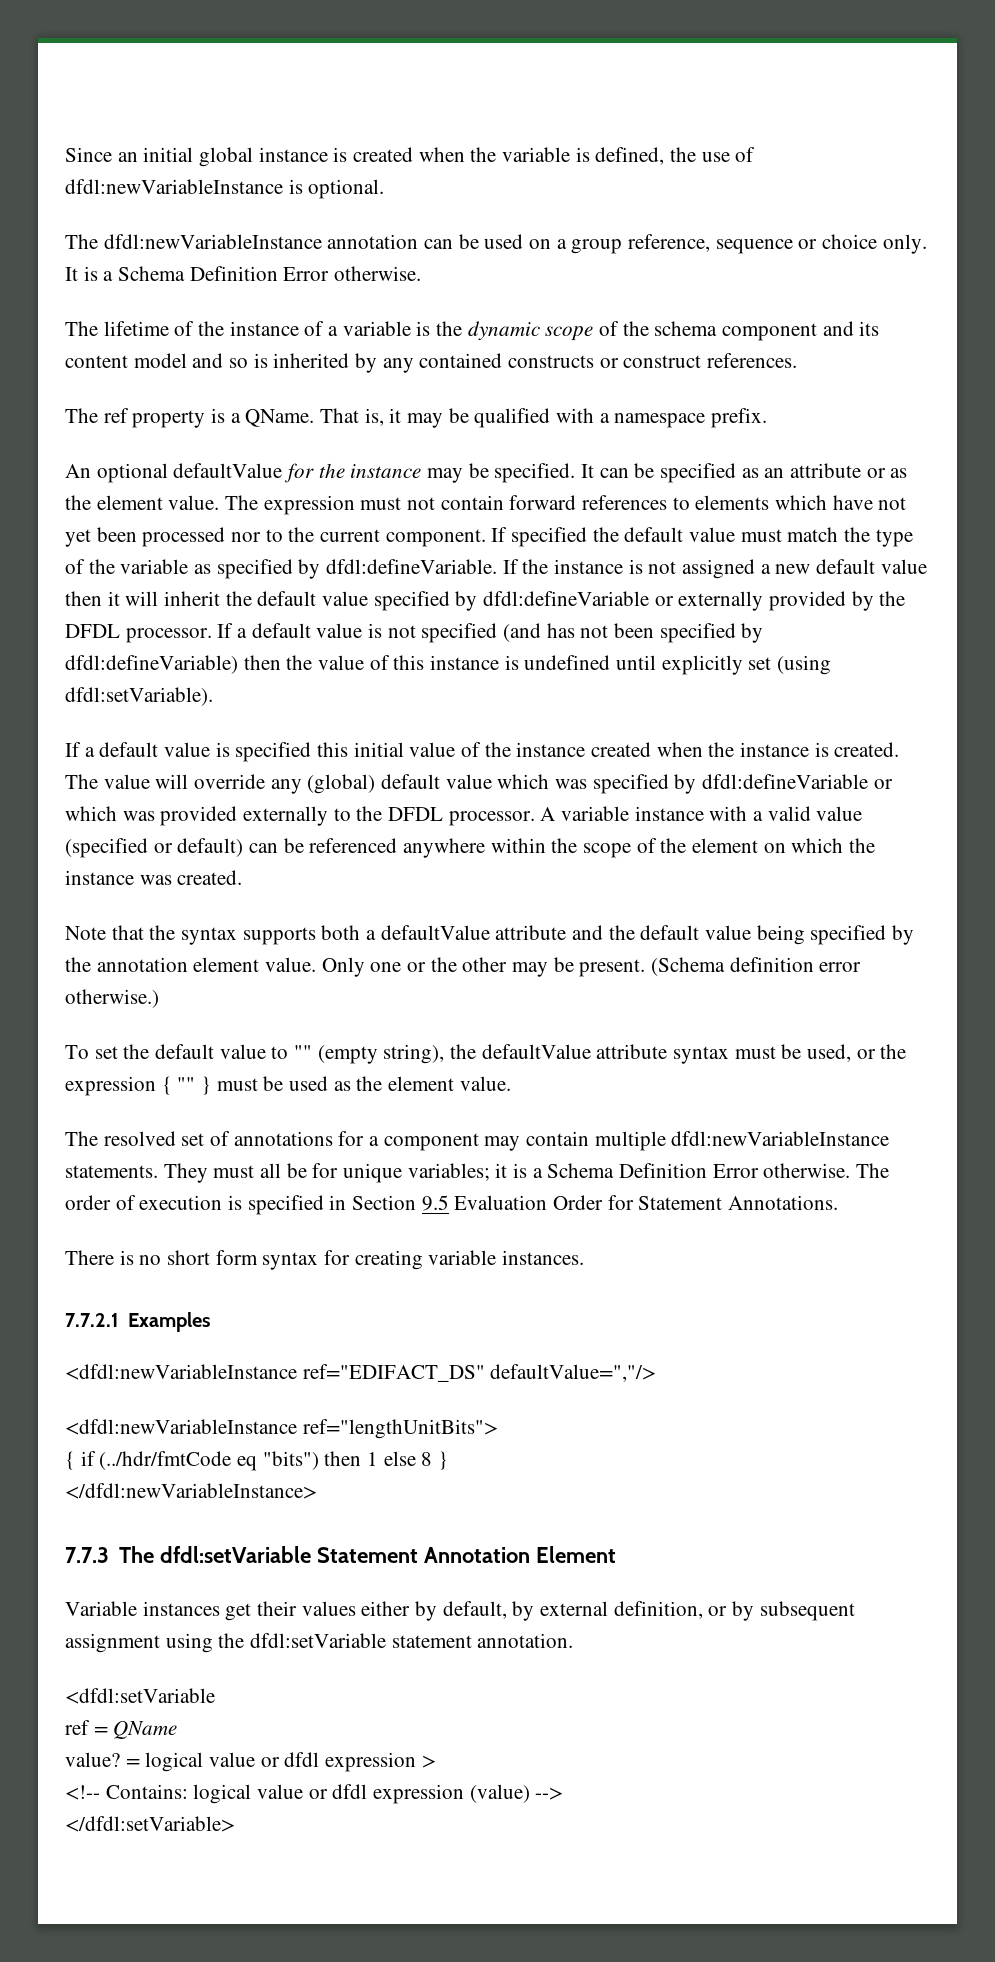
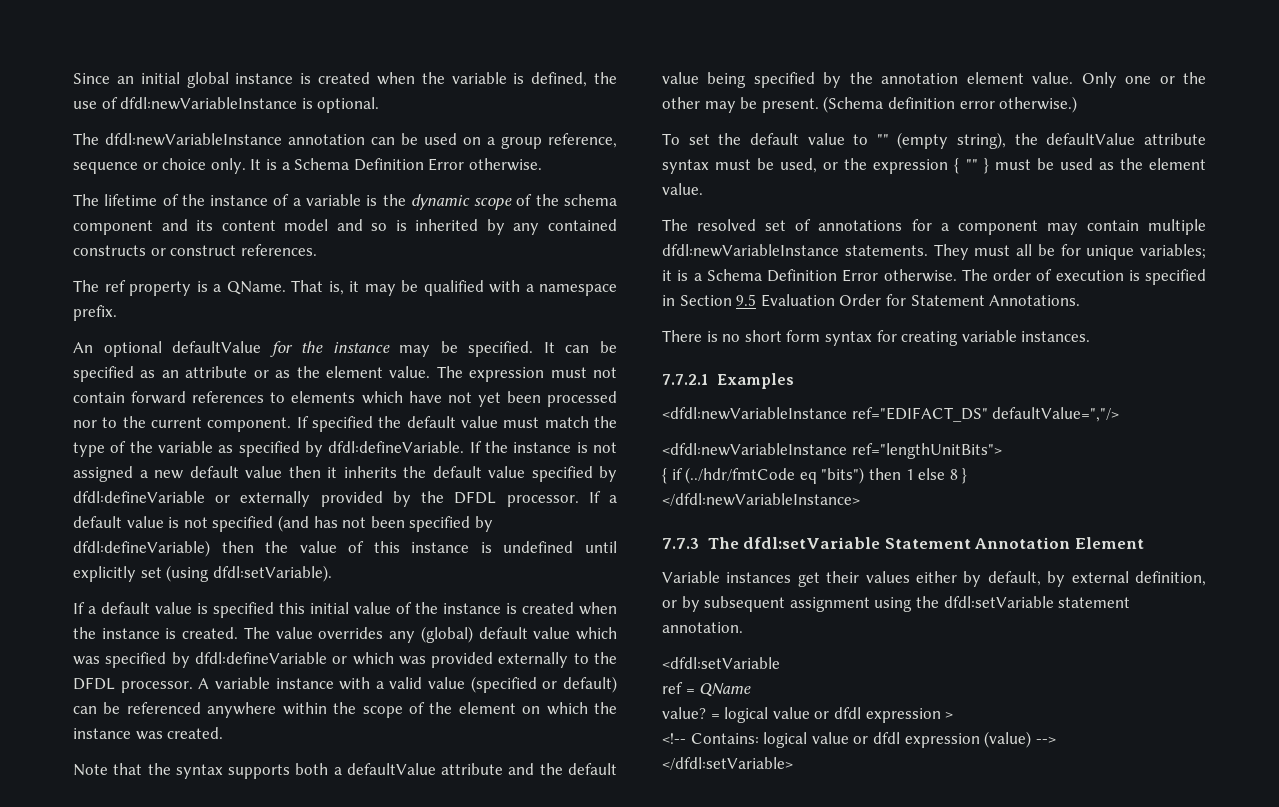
[125,591,221,606] will inherit -> [343,466,397,478] inherits
(586, 749) none -> [506,603,517,614] is
[155,774,266,789] will override -> [318,627,384,639] overrides

